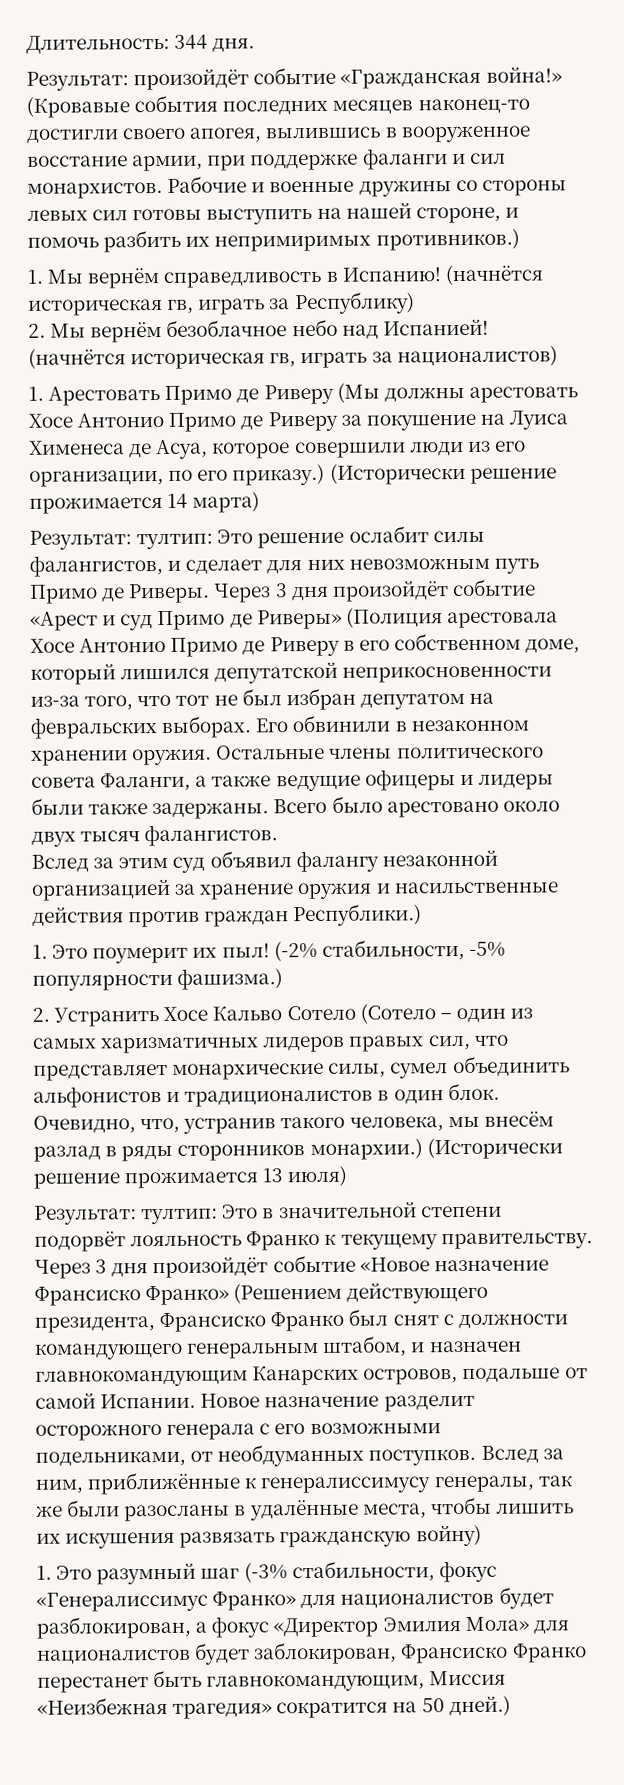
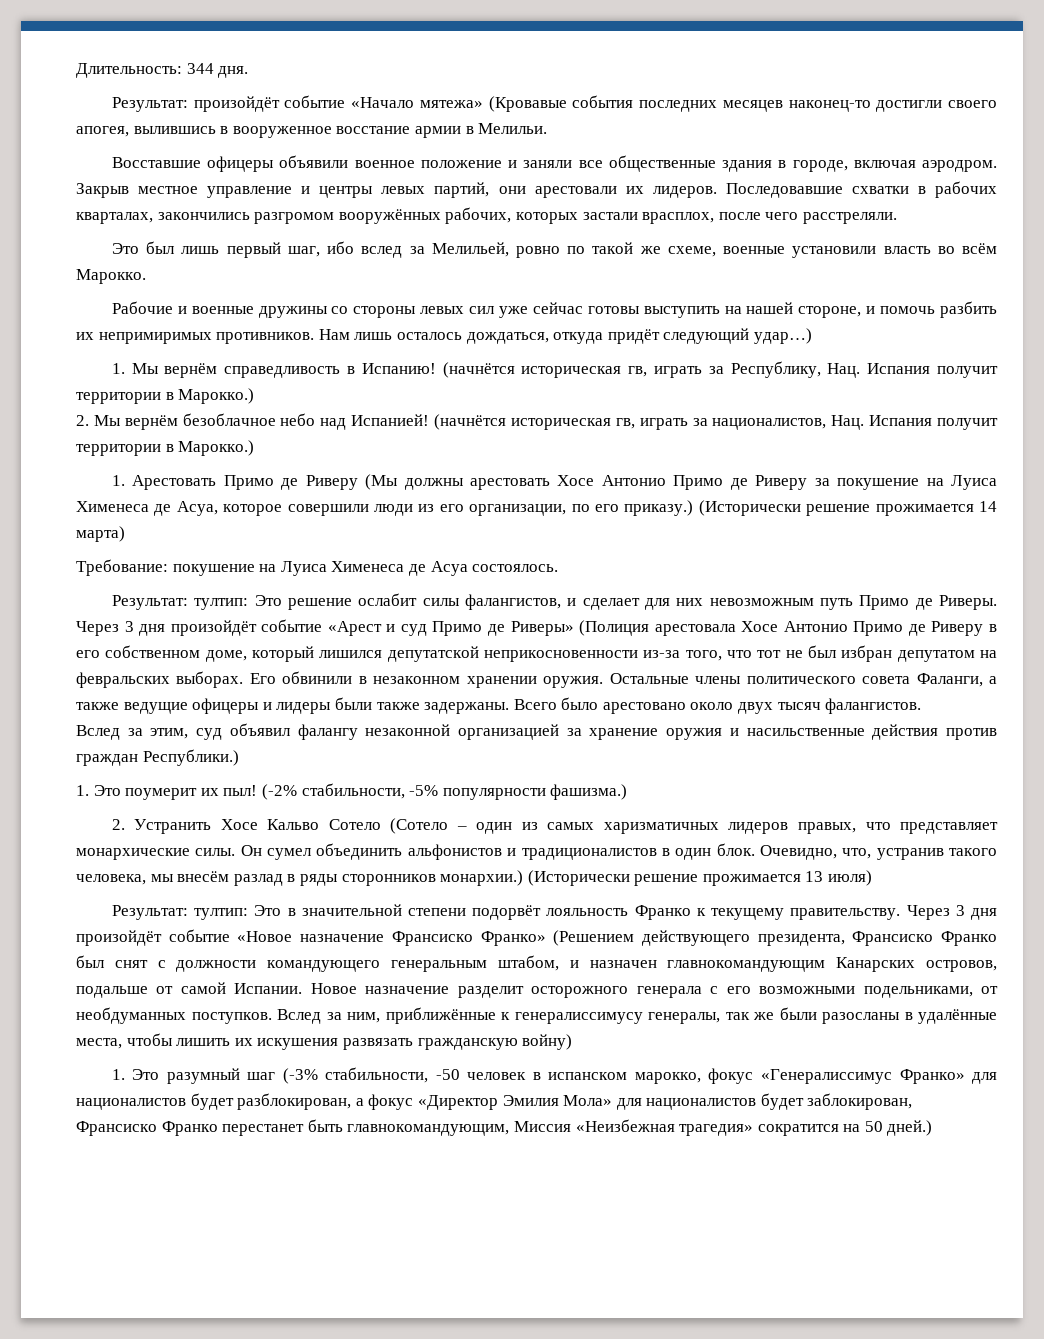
[340,66,562,89] «Гражданская война!» -> [351,97,483,108] «Начало мятежа»
[132,148,506,172] [27,181,163,199] армии, при поддержке фаланги и сил монархистов. -> [414,123,548,138] [111,155,997,172] [76,181,997,198] [76,207,897,224] [111,241,997,258] [76,269,146,284] армии в Мелильи. // Восставшие офицеры объявили военное положение и заняли все общественные здания в городе, включая аэродром. Закрыв местное управление и центры левых партий, они арестовали их лидеров. Последовавшие схватки в рабочих кварталах, закончились разгромом вооружённых рабочих, которых застали врасплох, после чего расстреляли. // Это был лишь первый шаг, ибо вслед за Мелильей, ровно по такой же схеме, военные установили власть во всём Марокко. //
(129, 215) none -> [499,302,583,318] уже сейчас
[375,228,520,251] противников.) -> [216,328,812,344] противников. Нам лишь осталось дождаться, откуда придёт следующий удар…)
[294,291,415,315] Республику) -> [730,361,998,378] [76,388,255,404] Республику, Нац. Испания получит территории в Марокко.)
[396,345,558,367] националистов) -> [712,415,999,430] [76,440,255,456] националистов, Нац. Испания получит территории в Марокко.)
(261, 502) none -> [76,559,559,576] // Требование: покушение на Луиса Хименеса де Асуа состоялось.
[118,856,169,869] этим -> [150,728,189,739] этим,
[348,1034,471,1052] правых сил, -> [797,822,856,834] правых,
[328,1062,387,1078] силы, -> [195,845,262,856] силы. Он
(435, 1571) none -> [435,1069,701,1084] -50 человек в испанском марокко,

